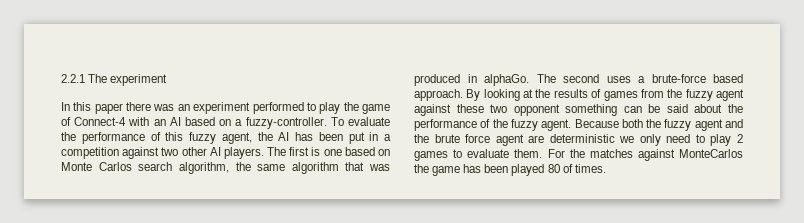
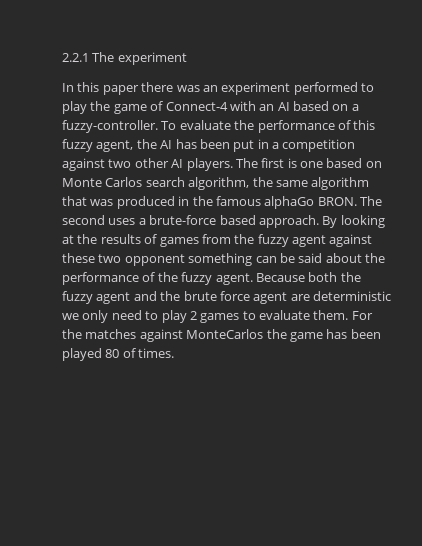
[484,74,529,86] alphaGo. -> [192,196,357,209] the famous alphaGo BRON.

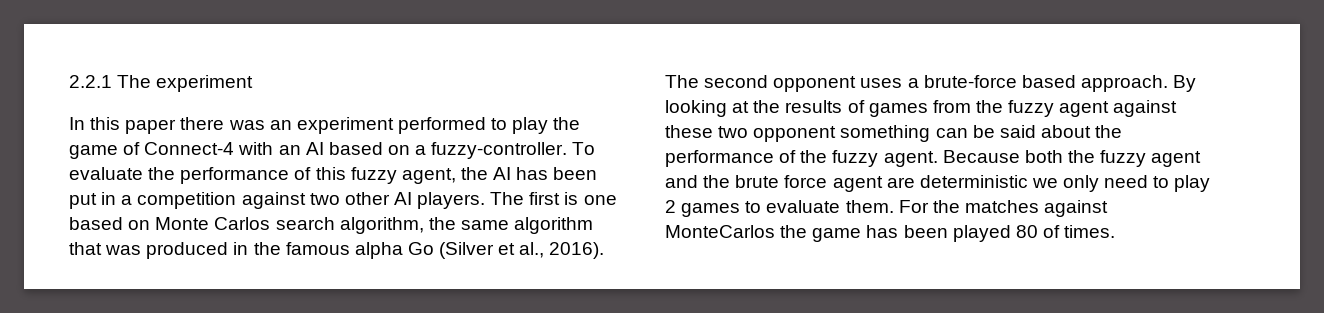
[264,196,357,209] alphaGo BRON. -> [354,242,605,259] alpha Go (Silver et al., 2016).
(105, 220) none -> [773,76,857,92] opponent

